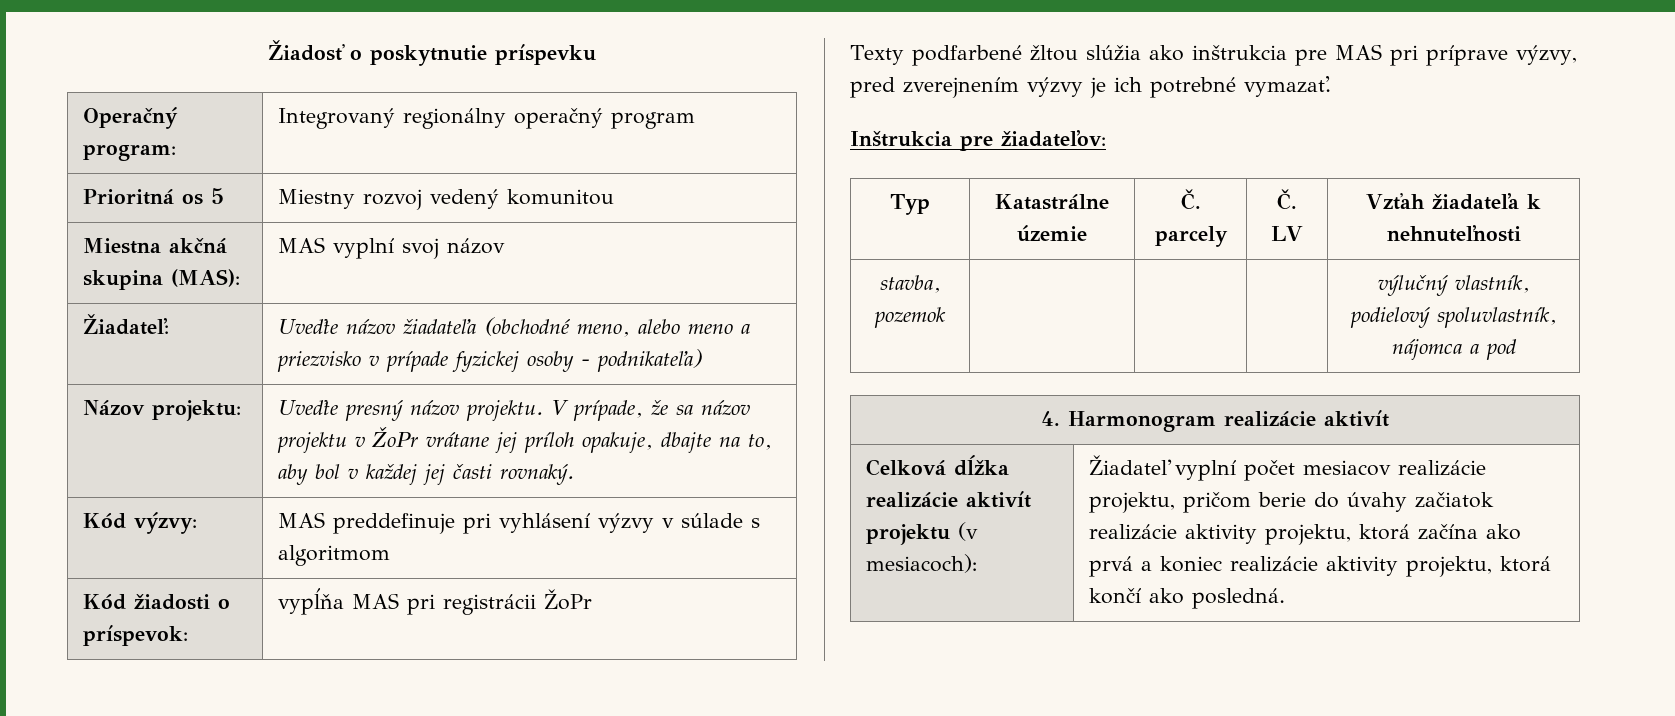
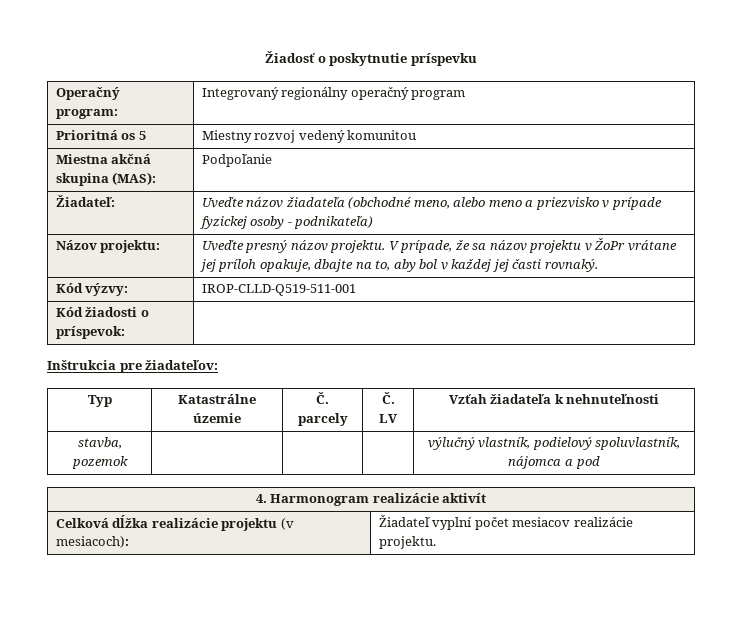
[278,237,506,259] MAS vyplní svoj názov -> [201,154,272,167] Podpoľanie
[278,512,761,534] [278,545,391,566] [83,594,231,610] [83,625,189,646] [278,588,593,615] [850,44,1577,66] [850,76,1331,98] MAS preddefinuje pri vyhlásení výzvy v súlade s algoritmom // Kód žiadosti o príspevok: | vypĺňa MAS pri registrácii ŽoPr // Texty podfarbené žltou slúžia ako inštrukcia pre MAS pri príprave výzvy, pred zverejnením výzvy je ich potrebné vymazať. -> [201,284,356,296] [55,307,149,317] [55,326,125,339] IROP-CLLD-Q519-511-001 // Kód žiadosti o príspevok: |
[966,491,1032,508] aktivít -> (218, 523) none
[1089,492,1495,513] [1089,524,1522,545] [1089,556,1552,577] [1089,588,1286,609] projektu, pričom berie do úvahy začiatok realizácie aktivity projektu, ktorá začína ako prvá a koniec realizácie aktivity projektu, ktorá končí ako posledná. -> [378,536,436,549] projektu.

